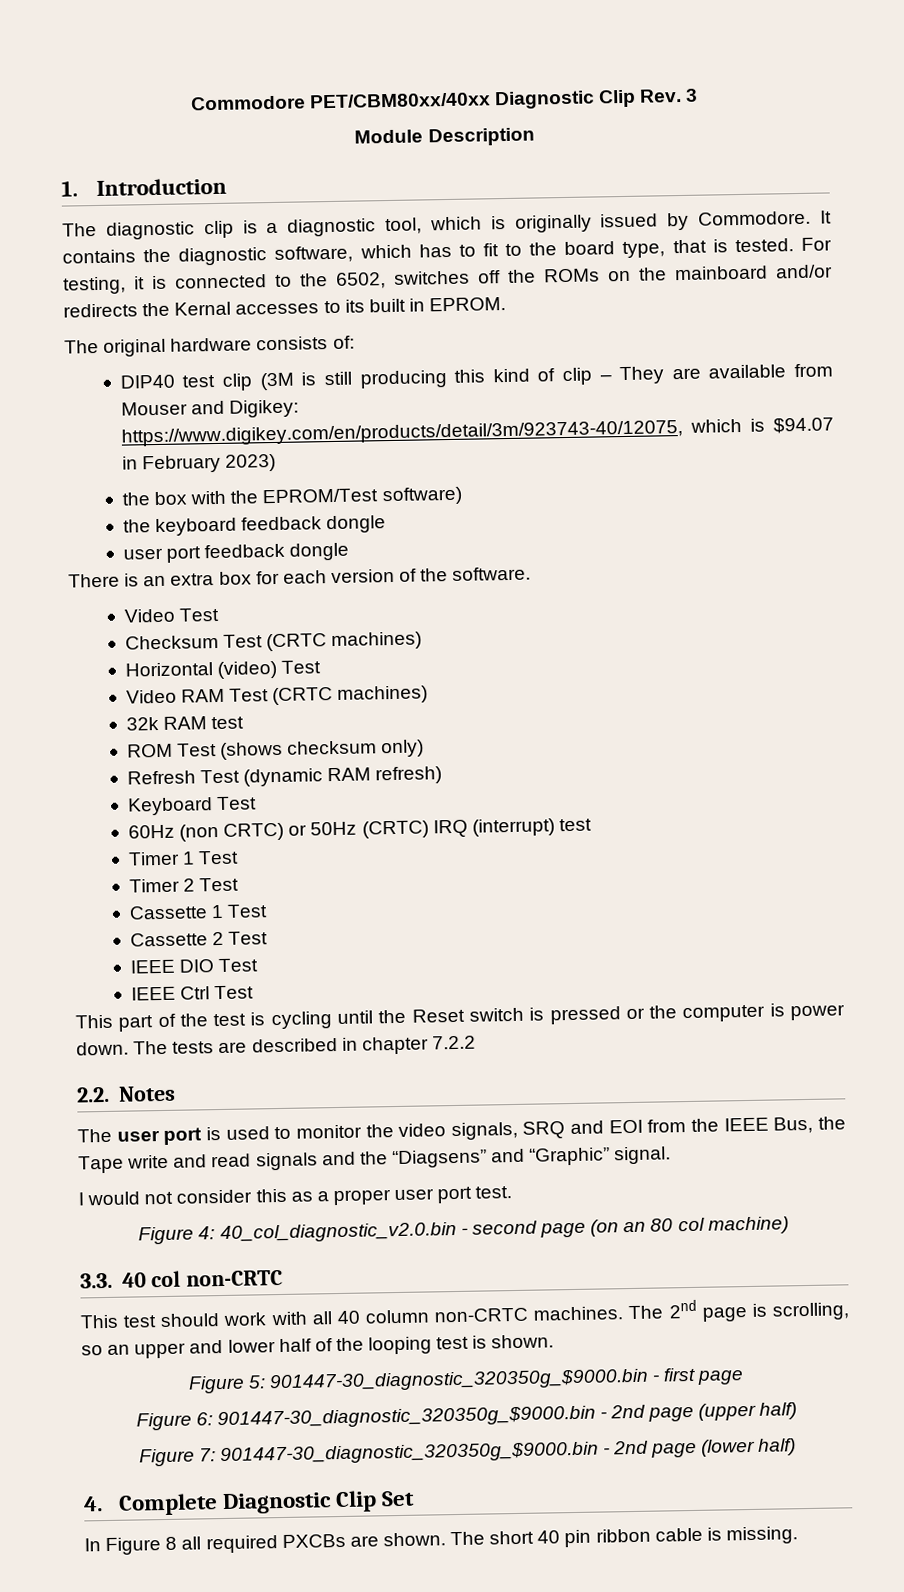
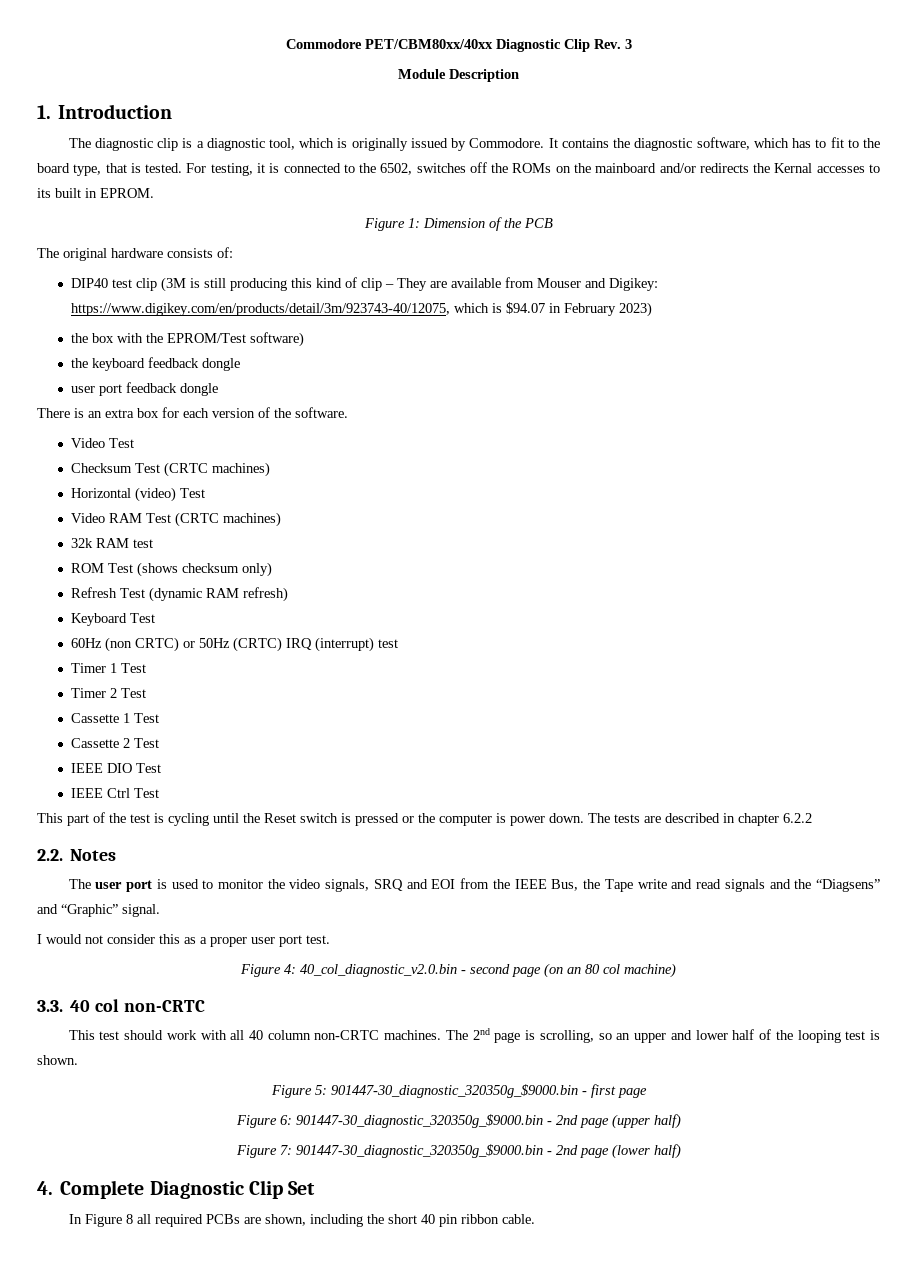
(507, 304) none -> [363,217,553,231] // Figure 1: Dimension of the PCB
[431,1035,476,1050] 7.2.2 -> [783,813,812,823] 6.2.2
[281,1531,486,1549] PXCBs are shown. The -> [205,1214,384,1227] PCBs are shown, including the
[654,1526,798,1545] cable is missing. -> [501,1214,535,1224] cable.

